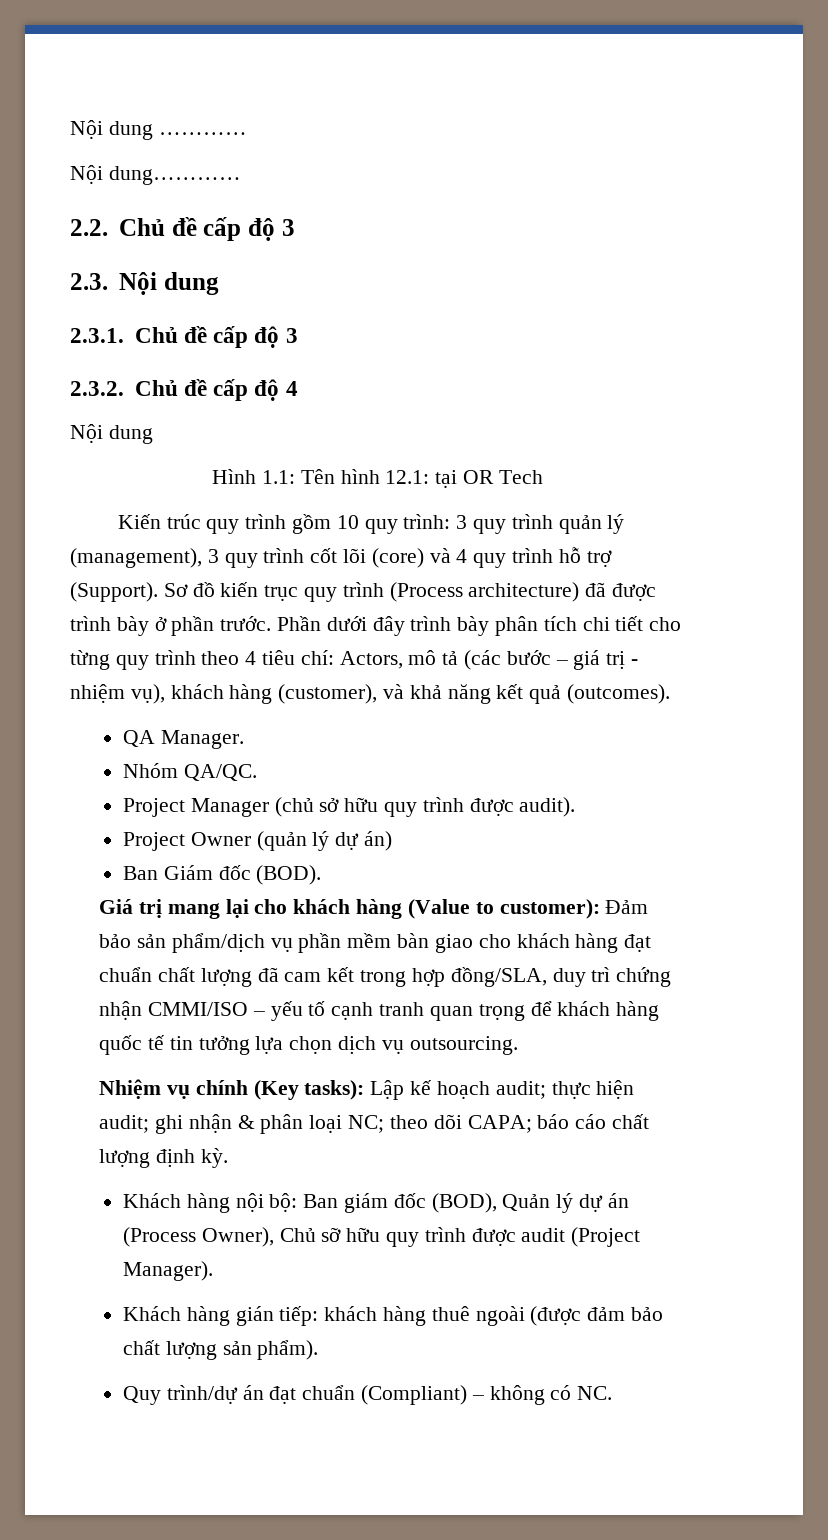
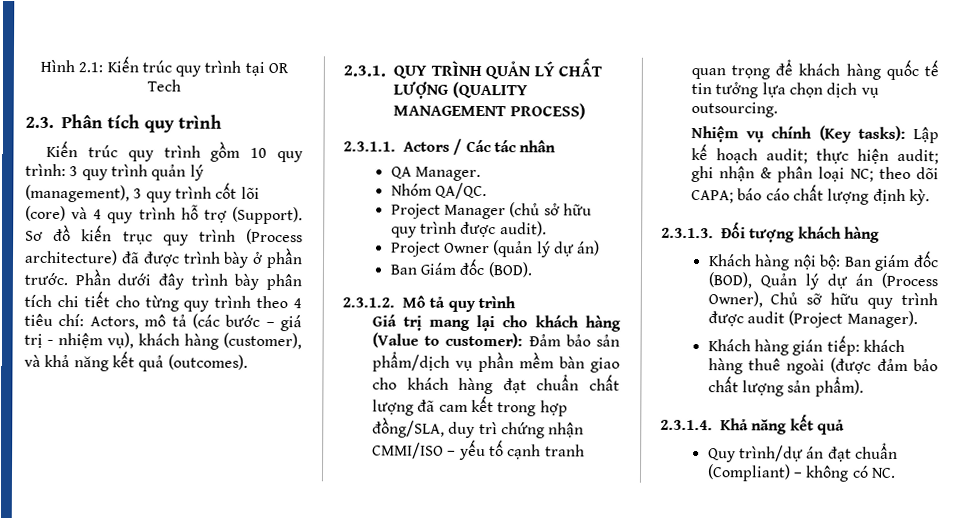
[70,120,247,140] [70,165,241,185] [70,217,295,241] [70,272,219,295] [70,326,298,348] [70,379,298,401] [70,424,153,444] [212,469,543,488] Nội dung ………… // Nội dung………… // 2.2. Chủ đề cấp độ 3 // 2.3. Nội dung // 2.3.1. Chủ đề cấp độ 3 // 2.3.2. Chủ đề cấp độ 4 // Nội dung // Hình 1.1: Tên hình 12.1: tại OR Tech -> [39,56,290,77] [147,79,181,92] [25,114,222,133] Hình 2.1: Kiến trúc quy trình tại OR Tech // 2.3. Phân tích quy trình
(671, 694) none -> [343,58,603,80] [393,81,528,99] [393,103,586,120] [343,138,557,155] // 2.3.1. QUY TRÌNH QUẢN LÝ CHẤT LƯỢNG (QUALITY MANAGEMENT PROCESS) // 2.3.1.1. Actors / Các tác nhân
(322, 875) none -> [342,295,516,312] // 2.3.1.2. Mô tả quy trình
(228, 1158) none -> [661,222,880,243] // 2.3.1.3. Đối tượng khách hàng
(319, 1350) none -> [660,414,845,435] // 2.3.1.4. Khả năng kết quả

